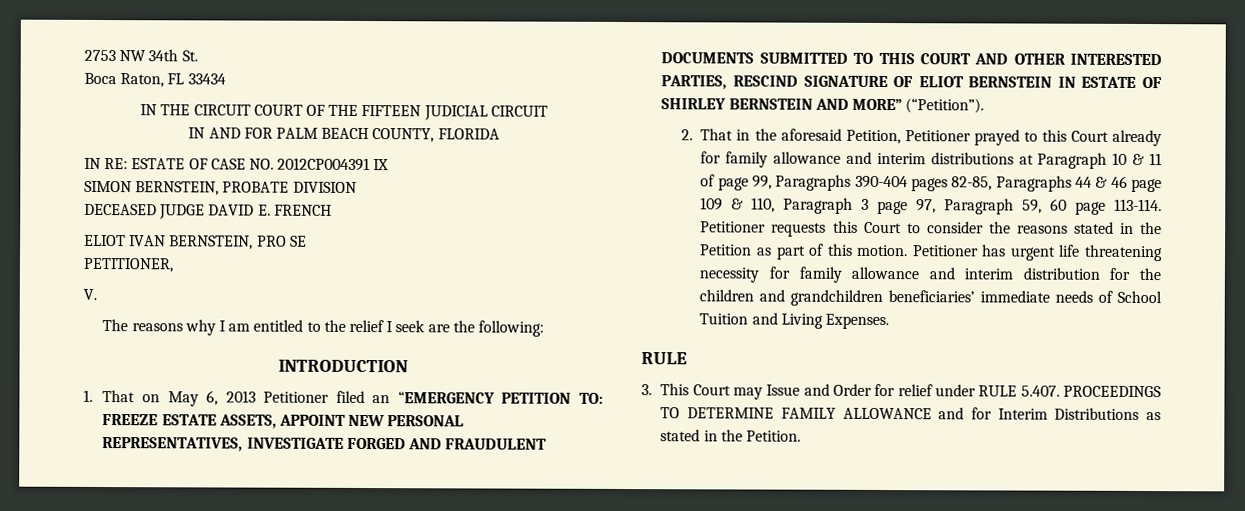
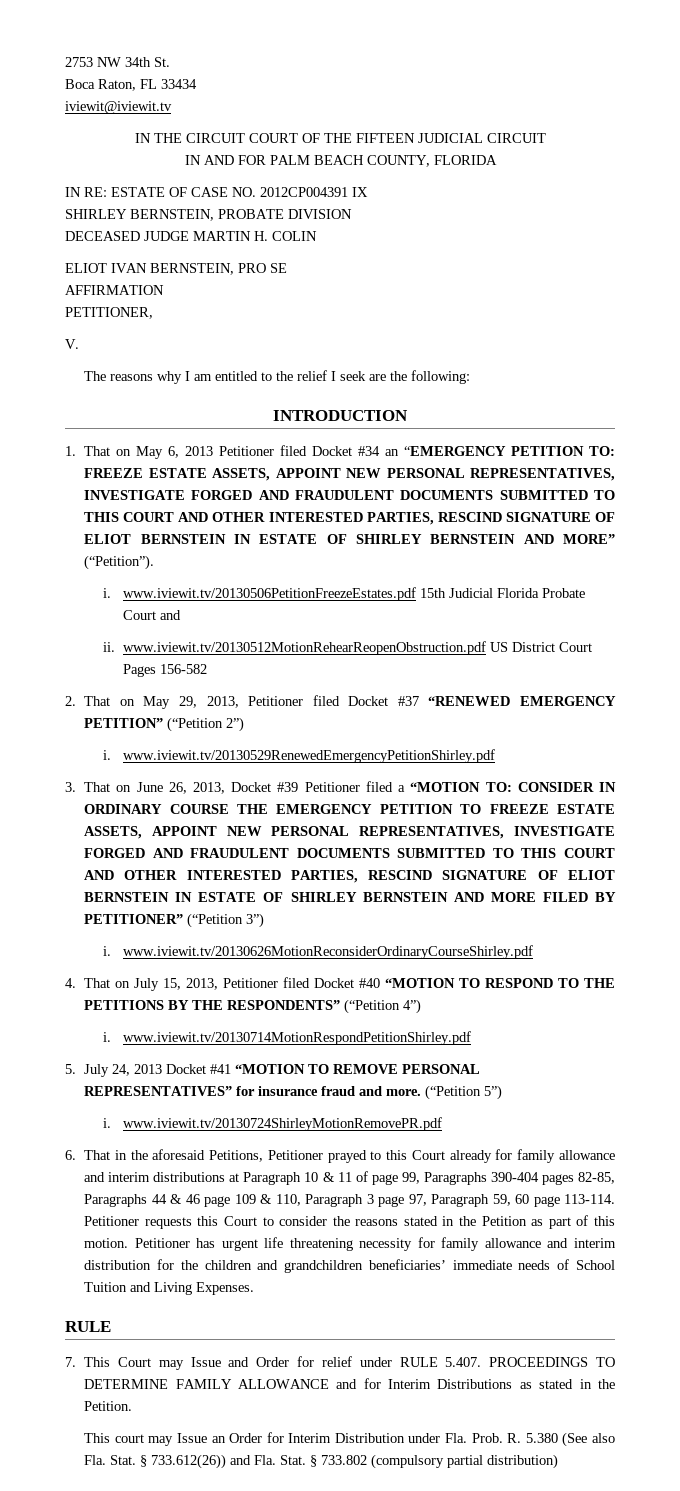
(226, 79) none -> [65,101,172,114] // iviewit@iviewit.tv
[84,180,132,193] SIMON -> [65,209,127,219] SHIRLEY
[208,204,332,216] DAVID E. FRENCH -> [193,231,317,241] MARTIN H. COLIN
(307, 241) none -> [65,285,164,295] // AFFIRMATION
(365, 397) none -> [312,446,381,456] Docket #34
[680,129,693,141] 2. -> [103,587,585,601] [122,610,181,620] [103,641,592,655] [122,664,207,677] [65,695,616,709] [84,717,245,732] [103,749,495,763] [65,781,616,794] [84,804,615,814] [84,826,615,839] [84,848,616,858] [84,870,615,883] [84,892,617,902] [84,913,265,928] [103,945,533,959] [65,977,615,991] [84,999,422,1014] [103,1031,471,1045] [65,1064,481,1077] [84,1085,503,1100] [103,1117,442,1131] [65,1150,76,1160] i. www.iviewit.tv/20130506PetitionFreezeEstates.pdf 15th Judicial Florida Probate Court and // ii. www.iviewit.tv/20130512MotionRehearReopenObstruction.pdf US District Court Pages 156-582 // 2. That on May 29, 2013, Petitioner filed Docket #37 “RENEWED EMERGENCY PETITION” (“Petition 2”) // i. www.iviewit.tv/20130529RenewedEmergencyPetitionShirley.pdf // 3. That on June 26, 2013, Docket #39 Petitioner filed a “MOTION TO: CONSIDER IN ORDINARY COURSE THE EMERGENCY PETITION TO FREEZE ESTATE ASSETS, APPOINT NEW PERSONAL REPRESENTATIVES, INVESTIGATE FORGED AND FRAUDULENT DOCUMENTS SUBMITTED TO THIS COURT AND OTHER INTERESTED PARTIES, RESCIND SIGNATURE OF ELIOT BERNSTEIN IN ESTATE OF SHIRLEY BERNSTEIN AND MORE FILED BY PETITIONER” (“Petition 3”) // i. www.iviewit.tv/20130626MotionReconsiderOrdinaryCourseShirley.pdf // 4. That on July 15, 2013, Petitioner filed Docket #40 “MOTION TO RESPOND TO THE PETITIONS BY THE RESPONDENTS” (“Petition 4”) // i. www.iviewit.tv/20130714MotionRespondPetitionShirley.pdf // 5. July 24, 2013 Docket #41 “MOTION TO REMOVE PERSONAL REPRESENTATIVES” for insurance fraud and more. (“Petition 5”) // i. www.iviewit.tv/20130724ShirleyMotionRemovePR.pdf // 6.
[845,129,901,145] Petition, -> [209,1150,264,1162] Petitions,
[641,384,652,396] 3. -> [65,1357,76,1367] 7.
(802, 436) none -> [84,1432,615,1447] [84,1454,559,1469] // This court may Issue an Order for Interim Distribution under Fla. Prob. R. 5.380 (See also Fla. Stat. § 733.612(26)) and Fla. Stat. § 733.802 (compulsory partial distribution)

